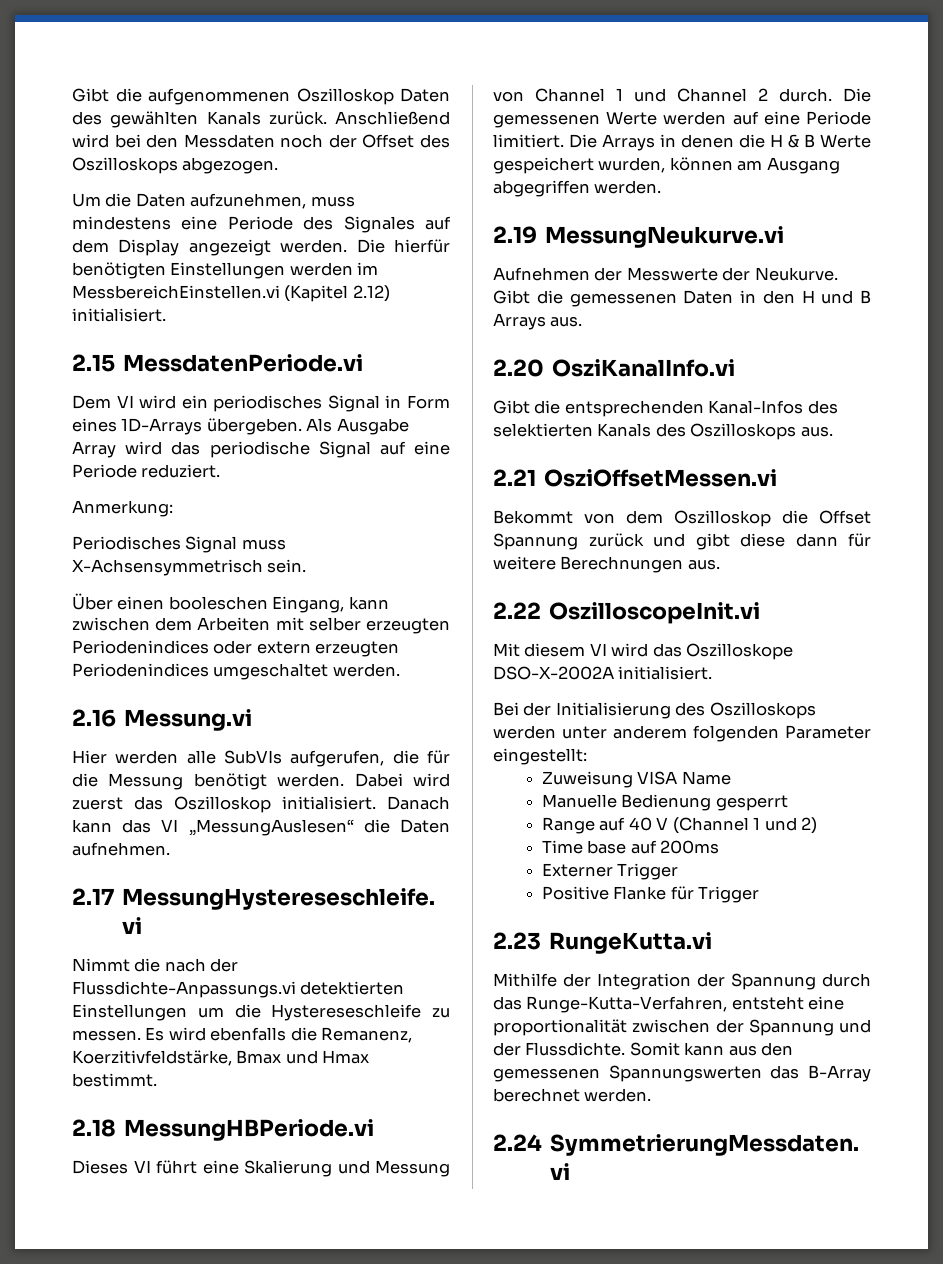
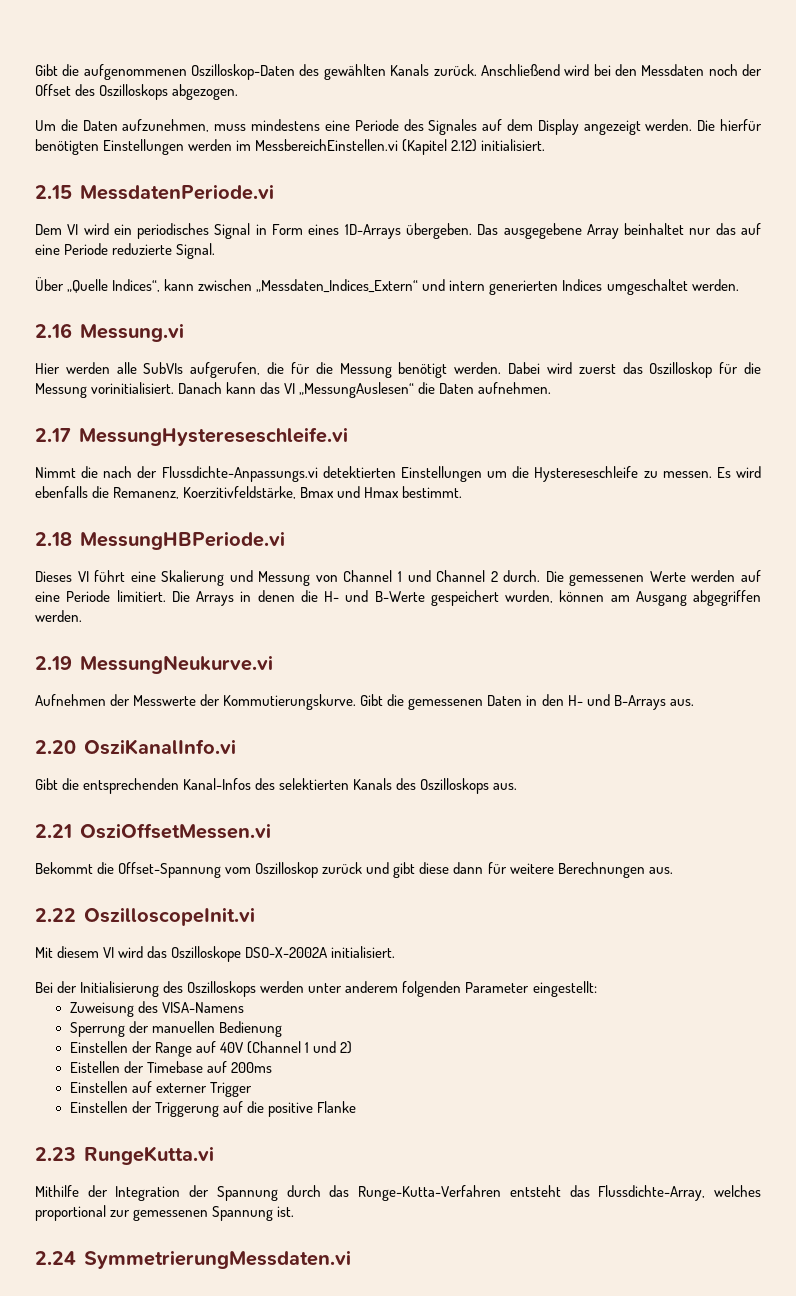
[296,88,450,105] Oszilloskop Daten -> [191,64,296,80] Oszilloskop-Daten
[306,418,409,435] [72,441,450,458] [72,464,221,478] [72,500,173,517] [72,536,286,553] [72,559,307,576] [72,593,389,613] [72,617,451,634] [72,640,400,657] [72,663,209,677] Als Ausgabe Array wird das periodische Signal auf eine Periode reduziert. // Anmerkung: // Periodisches Signal muss X-Achsensymmetrisch sein. // Über einen booleschen Eingang, kann zwischen dem Arbeiten mit selber erzeugten Periodenindices oder extern erzeugten Periodenindices -> [477,223,761,239] [35,243,216,259] [35,277,603,295] Das ausgegebene Array beinhaltet nur das auf eine Periode reduzierte Signal. // Über „Quelle Indices“, kann zwischen „Messdaten_Indices_Extern“ und intern generierten Indices
[282,796,376,810] initialisiert. -> [719,362,762,374] [35,382,175,398] für die Messung vorinitialisiert.
[770,134,871,148] H & B Werte -> [324,590,425,602] H- und B-Werte
[754,267,838,281] Neukurve. -> [223,694,357,710] Kommutierungskurve.
[801,290,871,304] [493,313,546,330] H und B Arrays -> [567,694,666,710] H- und B-Arrays
[584,510,871,527] [493,533,578,550] von dem Oszilloskop die Offset Spannung -> [97,862,319,878] die Offset-Spannung vom Oszilloskop
[637,771,731,785] [541,794,788,811] [541,817,669,834] VISA Name // Manuelle Bedienung gesperrt // Range auf 40 V -> [137,1001,245,1013] [69,1021,283,1037] [69,1041,244,1057] des VISA-Namens // Sperrung der manuellen Bedienung // Einstellen der Range auf 40V
[541,840,627,854] Time base -> [69,1061,204,1073] Eistellen der Timebase
[541,863,679,880] [541,886,609,900] Externer Trigger // Positive -> [69,1081,253,1097] [69,1101,314,1117] Einstellen auf externer Trigger // Einstellen der Triggerung auf die positive
[670,886,760,903] für Trigger -> (357, 1107) none
[526,996,845,1013] [493,1019,871,1036] [493,1042,794,1056] [493,1065,871,1082] [493,1088,652,1102] Runge-Kutta-Verfahren, entsteht eine proportionalität zwischen der Spannung und der Flussdichte. Somit kann aus den gemessenen Spannungswerten das B-Array berechnet werden. -> [358,1185,762,1201] [35,1205,295,1221] Runge-Kutta-Verfahren entsteht das Flussdichte-Array, welches proportional zur gemessenen Spannung ist.

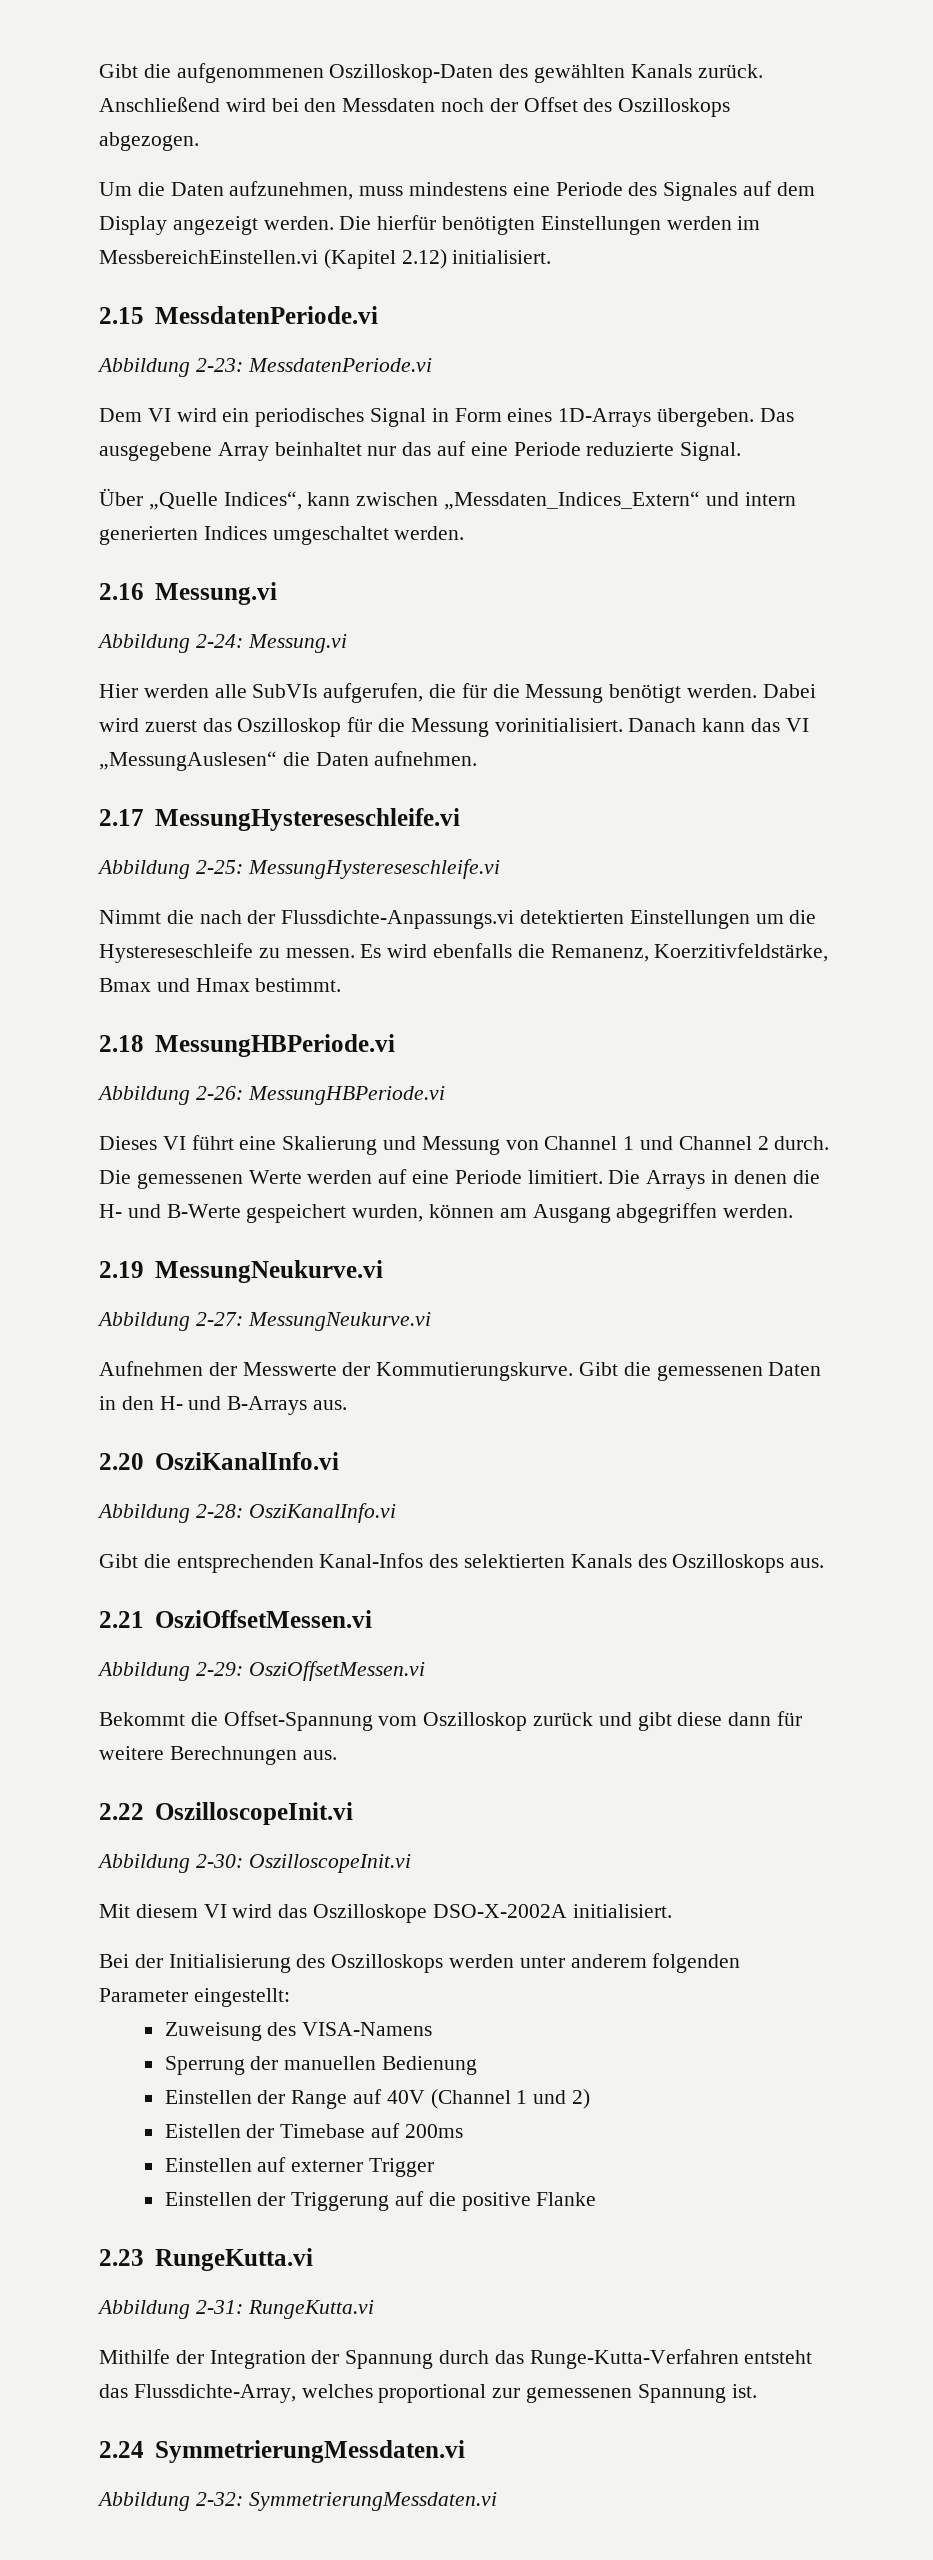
(274, 192) none -> [97,358,432,377] // Abbildung 2-23: MessdatenPeriode.vi
(184, 332) none -> [97,634,347,653] // Abbildung 2-24: Messung.vi
(348, 436) none -> [97,859,500,879] // Abbildung 2-25: MessungHystereseschleife.vi
(285, 540) none -> [97,1086,445,1105] // Abbildung 2-26: MessungHBPeriode.vi
(273, 664) none -> [97,1312,431,1331] // Abbildung 2-27: MessungNeukurve.vi
(236, 747) none -> [97,1503,396,1523] // Abbildung 2-28: OsziKanalInfo.vi
(271, 831) none -> [97,1661,425,1681] // Abbildung 2-29: OsziOffsetMessen.vi
(255, 916) none -> [97,1854,411,1873] // Abbildung 2-30: OszilloscopeInit.vi
(214, 1155) none -> [97,2300,374,2319] // Abbildung 2-31: RungeKutta.vi
(351, 1259) none -> [97,2492,497,2511] // Abbildung 2-32: SymmetrierungMessdaten.vi

